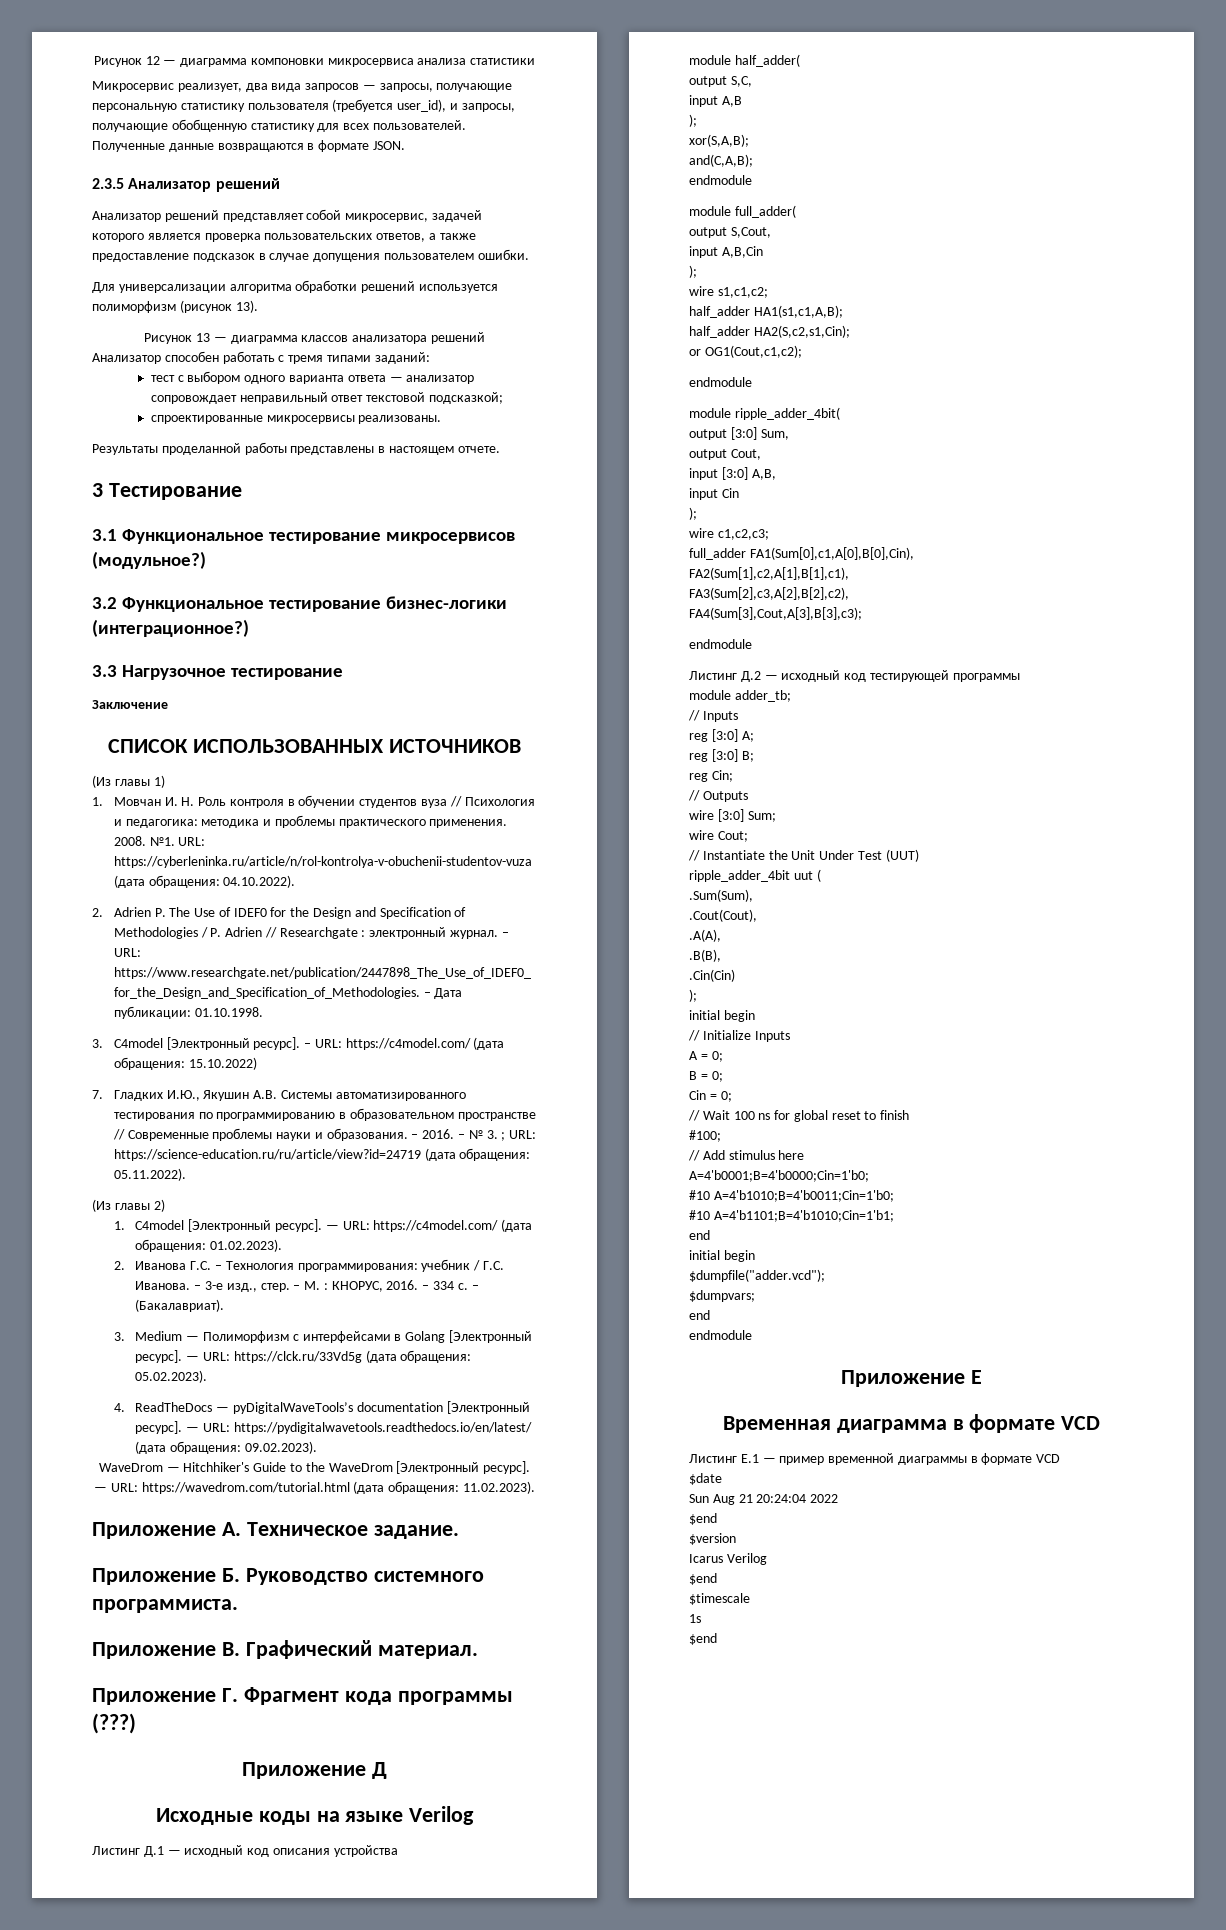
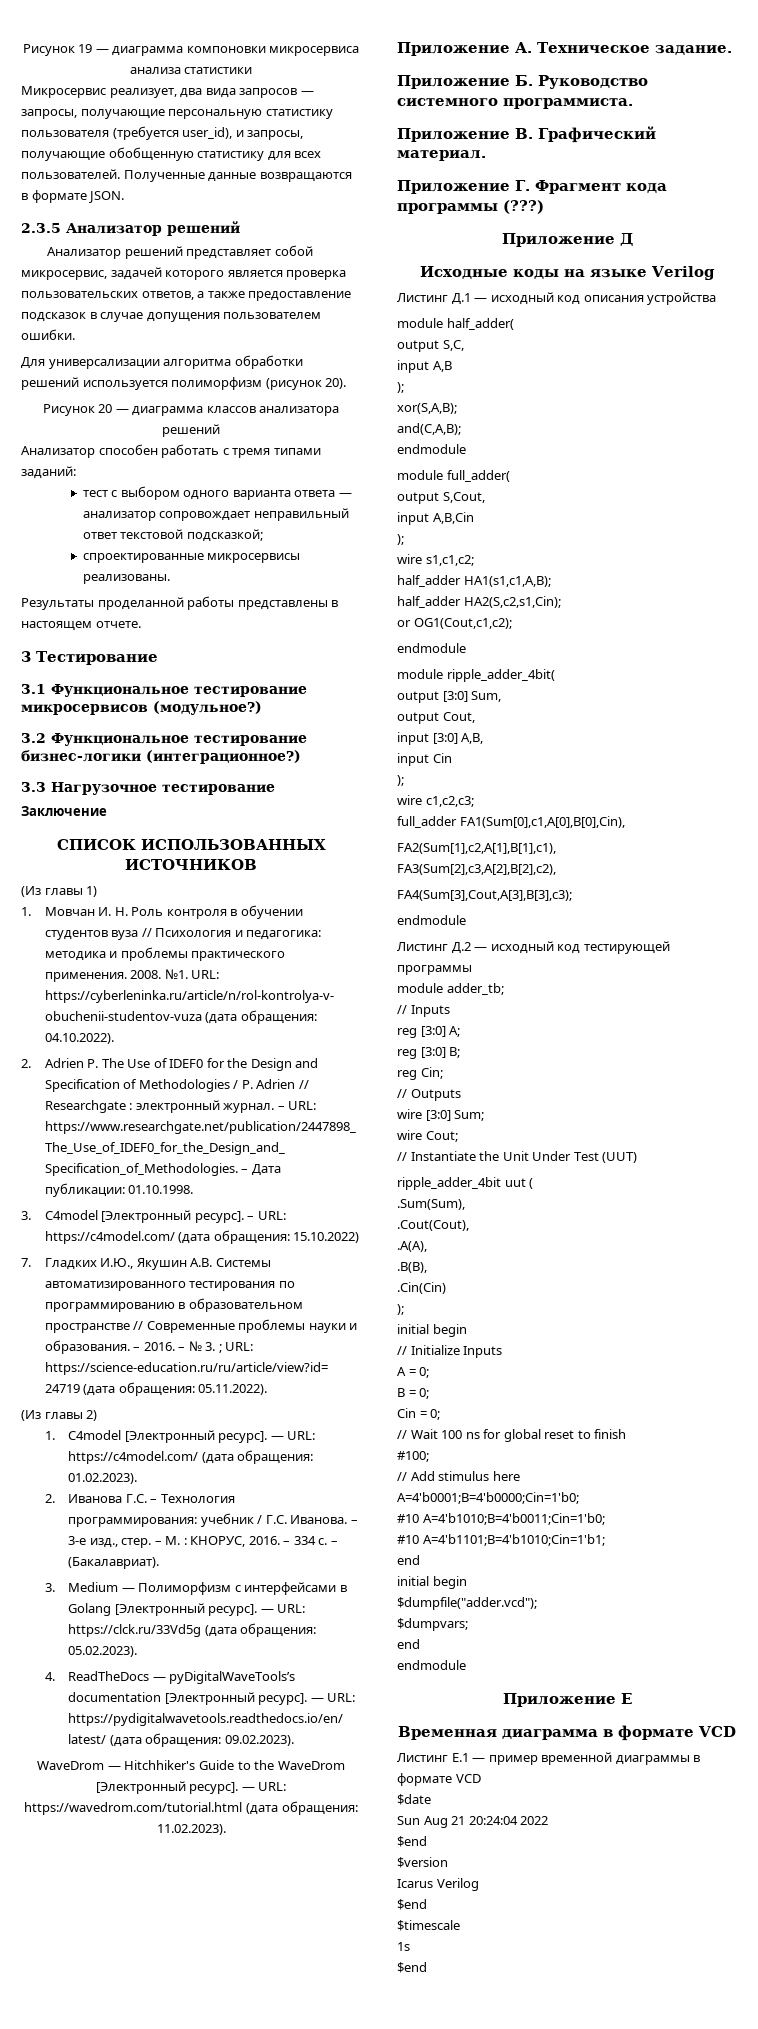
[93,56,160,67] Рисунок 12 -> [22,44,93,56] Рисунок 19
[235,300,258,313] [144,333,210,344] 13). // Рисунок 13 -> [325,378,347,389] [42,404,113,416] 20). // Рисунок 20

